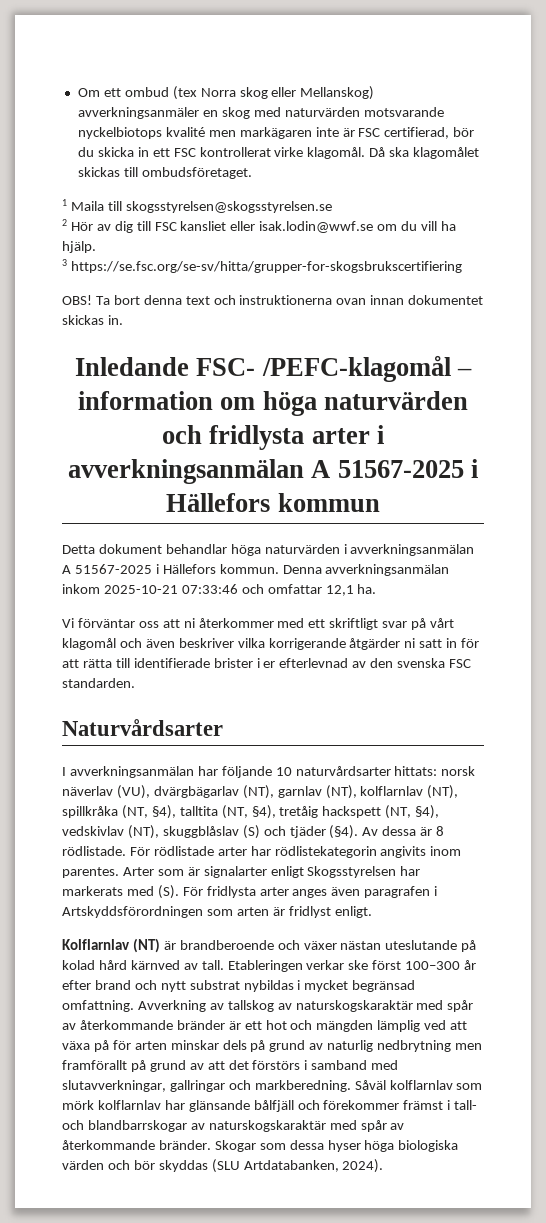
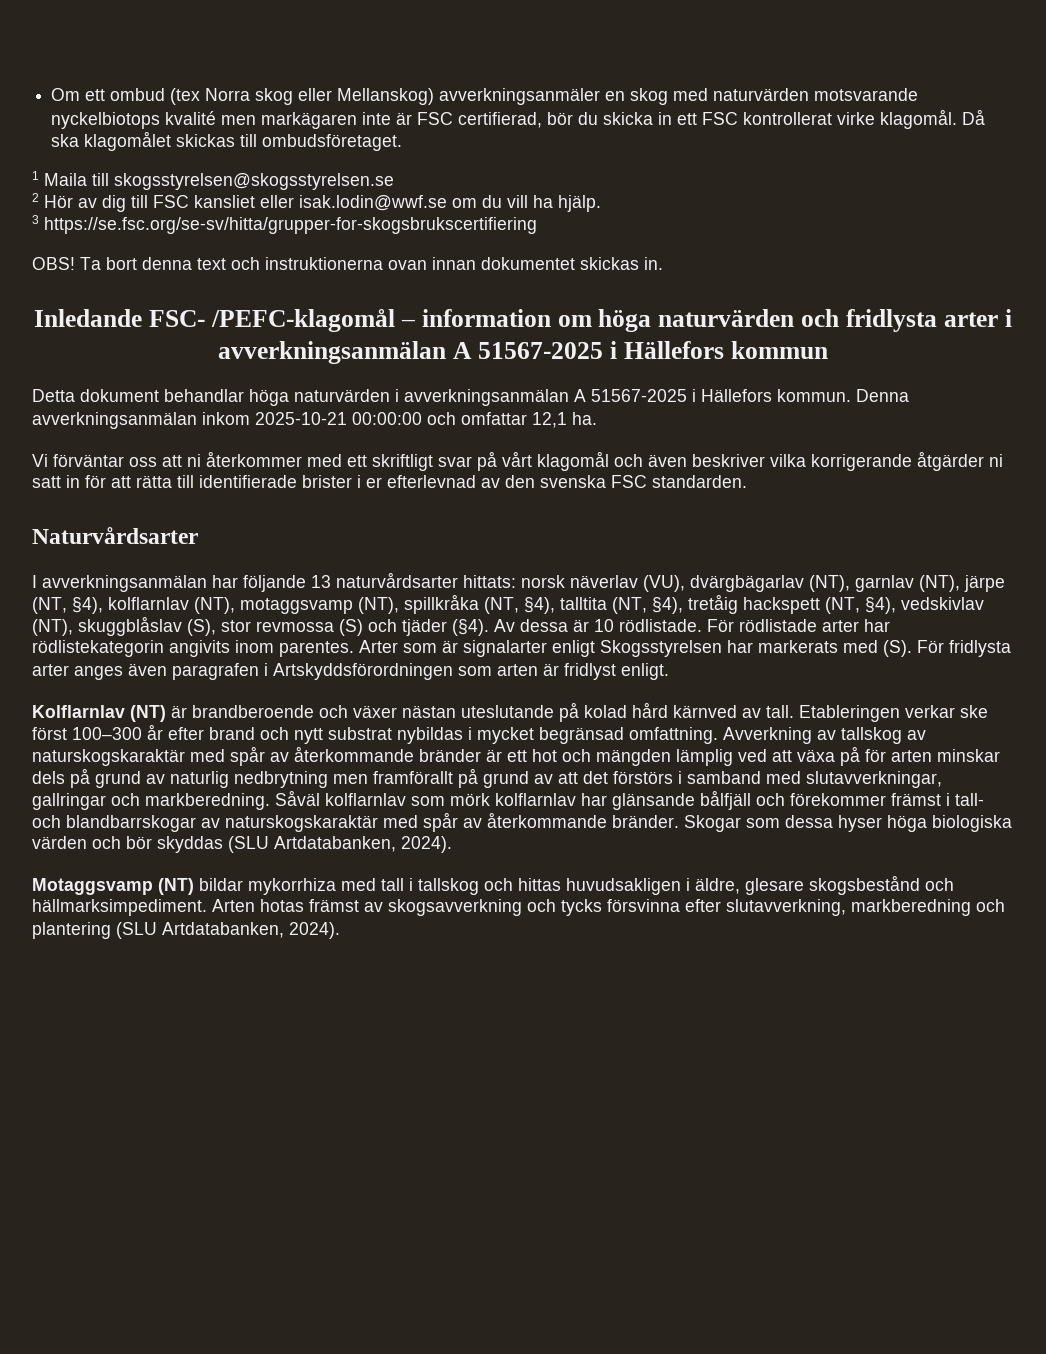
[181,584,238,594] 07:33:46 -> [352,412,422,425] 00:00:00
[275,767,292,776] 10 -> [311,575,331,588] 13
[360,786,424,796] kolflarnlav -> [964,575,1005,592] [32,597,353,614] järpe (NT, §4), kolflarnlav (NT), motaggsvamp
(239, 832) none -> [187,619,334,636] (S), stor revmossa
[436,826,445,836] 8 -> [594,619,614,632] 10
(384, 1166) none -> [32,875,954,895] [32,899,1005,916] [32,922,340,939] // Motaggsvamp (NT) bildar mykorrhiza med tall i tallskog och hittas huvudsakligen i äldre, glesare skogsbestånd och hällmarksimpediment. Arten hotas främst av skogsavverkning och tycks försvinna efter slutavverkning, markberedning och plantering (SLU Artdatabanken, 2024).

